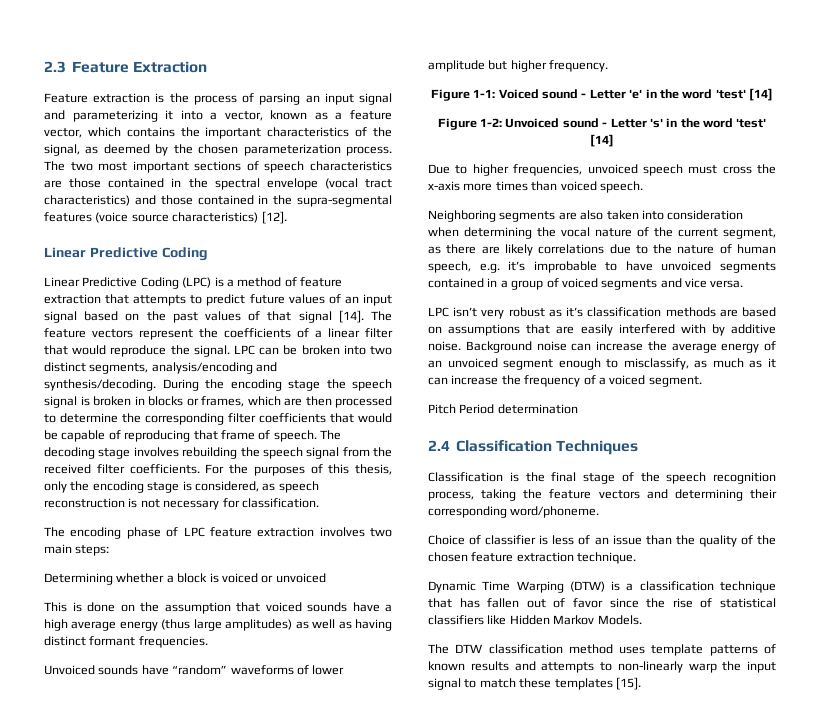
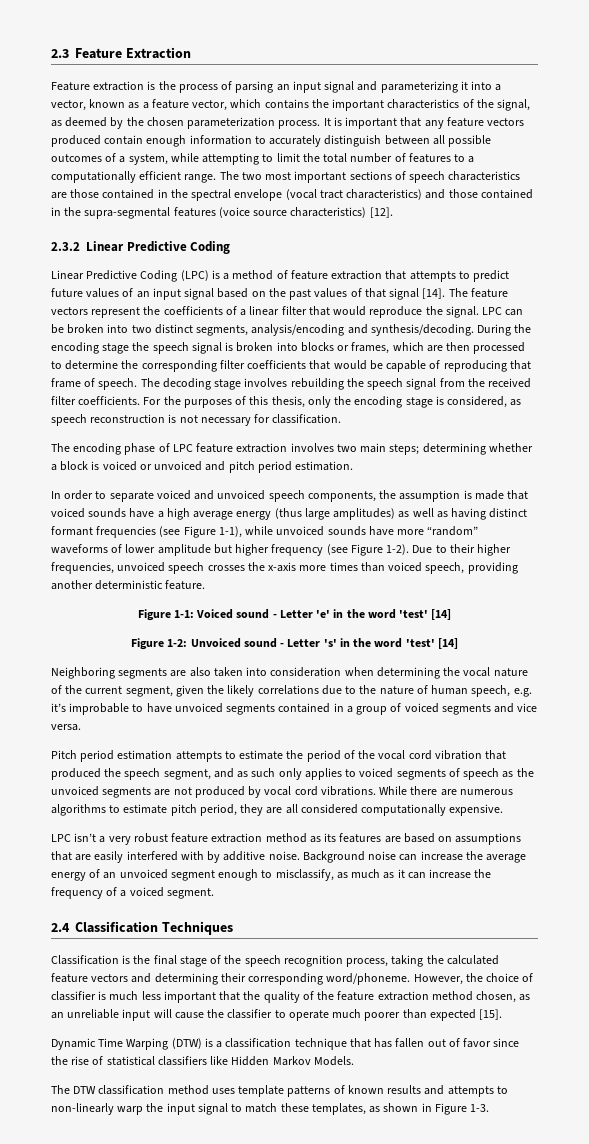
(392, 151) none -> [323,117,525,129] [51,135,492,147] [51,153,475,165] [51,171,217,183] It is important that any feature vectors produced contain enough information to accurately distinguish between all possible outcomes of a system, while attempting to limit the total number of features to a computationally efficient range.
(287, 217) none -> [51,242,80,251] 2.3.2
[134,396,145,405] in -> [276,342,298,351] into
[75,545,110,556] [44,573,113,585] steps: // Determining -> [389,443,486,455] steps; determining
[44,602,231,614] // This is done on the assumption -> [205,461,354,473] [51,490,504,502] and pitch period estimation. // In order to separate voiced and unvoiced speech components, the assumption is made
[138,636,208,648] [44,665,169,675] frequencies. // Unvoiced sounds have -> [96,526,425,538] frequencies (see Figure 1-1), while unvoiced sounds have more
[549,60,609,72] frequency. -> [271,544,512,556] [51,562,518,574] [51,580,206,590] frequency (see Figure 1-2). Due to their higher frequencies, unvoiced speech crosses the x-axis more times than voiced speech, providing another deterministic feature.
[428,164,776,176] [428,181,643,193] // Due to higher frequencies, unvoiced speech must cross the x-axis more times than voiced speech. -> (458, 643) none
[428,244,500,254] as there are -> [175,685,225,697] given the
(744, 284) none -> [51,750,507,762] [51,768,534,780] [51,786,513,798] [51,804,504,816] // Pitch period estimation attempts to estimate the period of the vocal cord vibration that produced the speech segment, and as such only applies to voiced segments of speech as the unvoiced segments are not produced by vocal cord vibrations. While there are numerous algorithms to estimate pitch period, they are all considered computationally expensive.
(478, 312) none -> [99,836,106,843] a
[548,307,716,317] as it’s classification methods -> [171,833,382,843] feature extraction method as its features
[428,404,578,414] // Pitch Period determination -> (214, 893) none
(543, 494) none -> [446,955,499,965] calculated
[428,535,672,545] // Choice of classifier is less of an issue than -> [413,973,534,985] [51,991,241,1003] However, the choice of classifier is much less important that
[428,552,637,564] chosen feature extraction technique. -> [337,991,531,1003] [51,1009,503,1021] feature extraction method chosen, as an unreliable input will cause the classifier to operate much poorer than expected [15].
[554,677,641,690] templates [15]. -> [311,1103,490,1115] templates, as shown in Figure 1-3.

